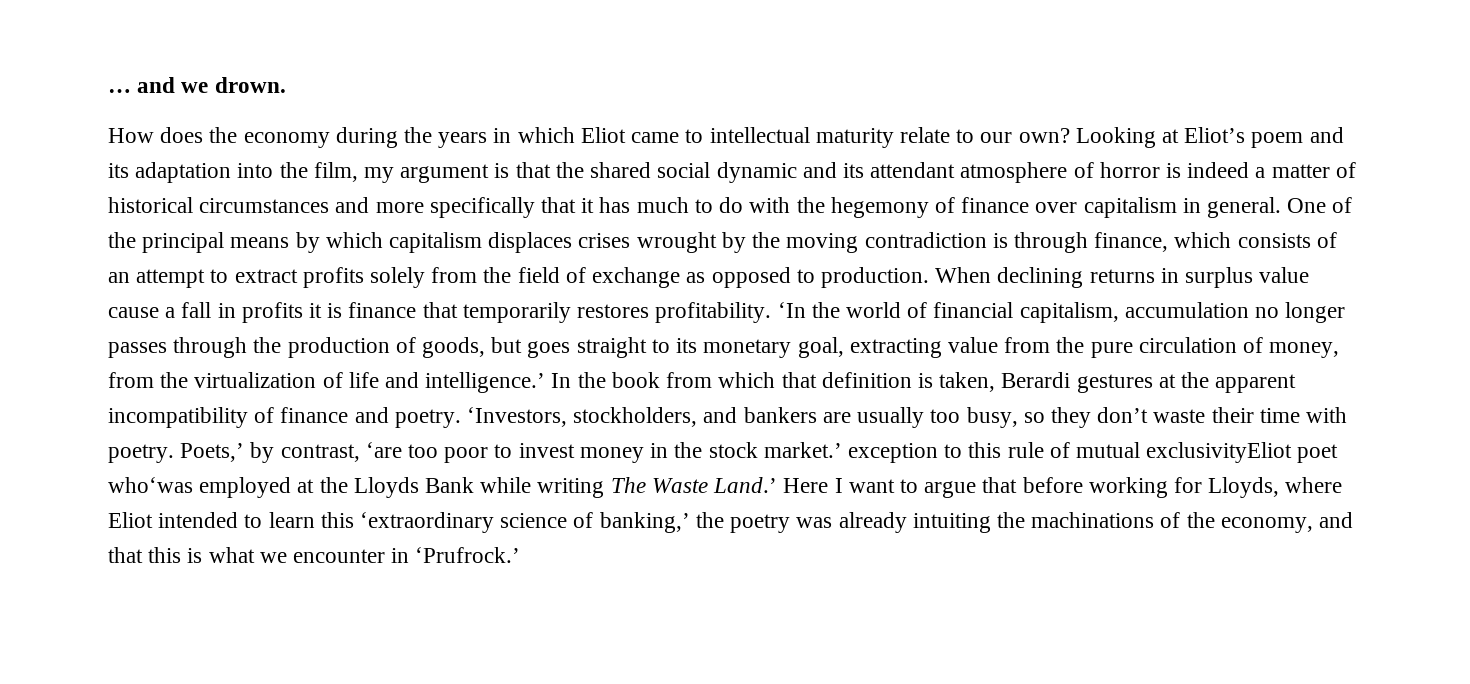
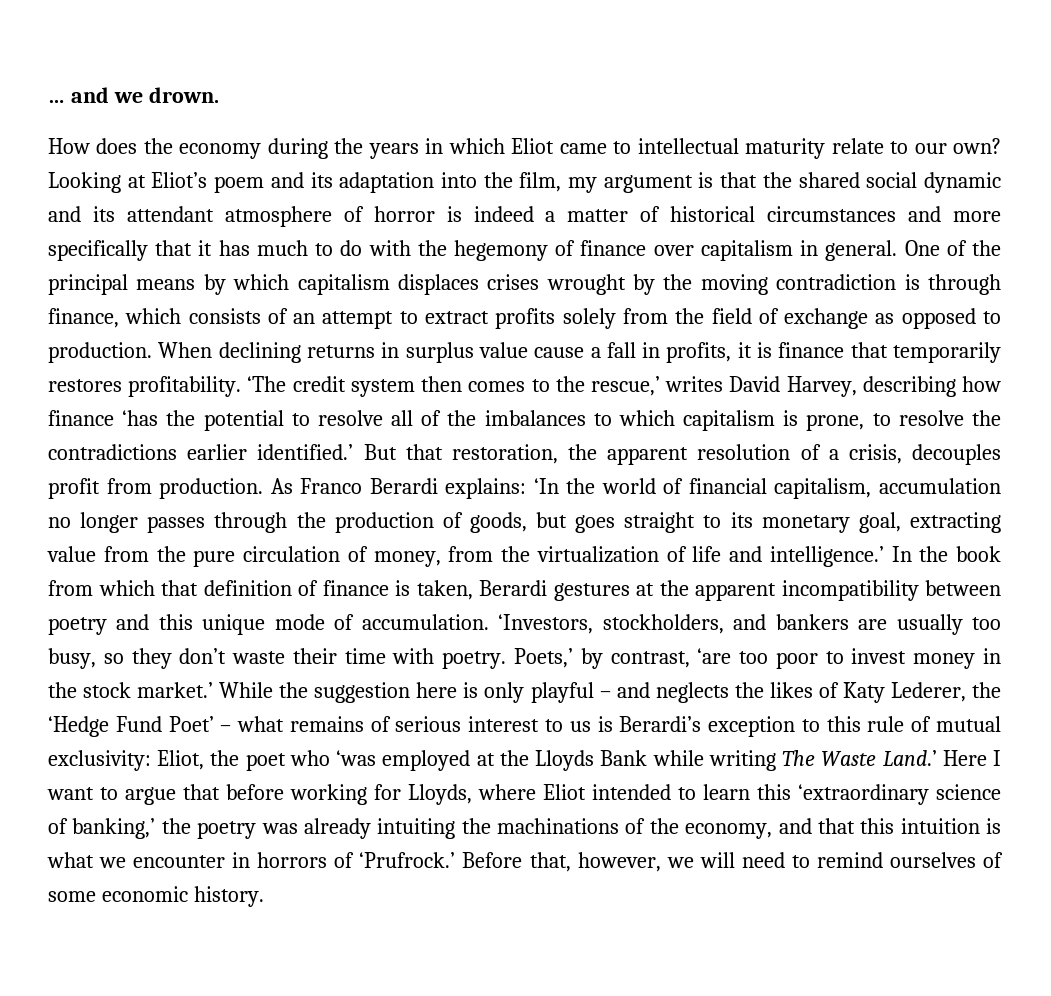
[241,302,303,323] profits -> [666,342,732,363] profits,
(772, 312) none -> [247,376,1001,397] [48,410,1001,431] [48,444,1001,465] [48,478,527,499] ‘The credit system then comes to the rescue,’ writes David Harvey, describing how finance ‘has the potential to resolve all of the imbalances to which capitalism is prone, to resolve the contradictions earlier identified.’ But that restoration, the apparent resolution of a crisis, decouples profit from production. As Franco Berardi explains:
(912, 380) none -> [298,580,389,596] of finance
[254,407,461,428] of finance and poetry. -> [925,580,1001,596] [48,614,489,635] between poetry and this unique mode of accumulation.
(842, 450) none -> [219,682,1001,703] [48,716,702,737] While the suggestion here is only playful – and neglects the likes of Katy Lederer, the ‘Hedge Fund Poet’ – what remains of serious interest to us is Berardi’s
[1146,442,1339,463] [108,477,193,493] exclusivityEliot poet who‘was -> [48,750,377,771] exclusivity: Eliot, the poet who ‘was
(182, 555) none -> [900,818,980,834] intuition
[415,547,521,563] ‘Prufrock.’ -> [257,852,1003,872] [48,886,264,907] horrors of ‘Prufrock.’ Before that, however, we will need to remind ourselves of some economic history.

